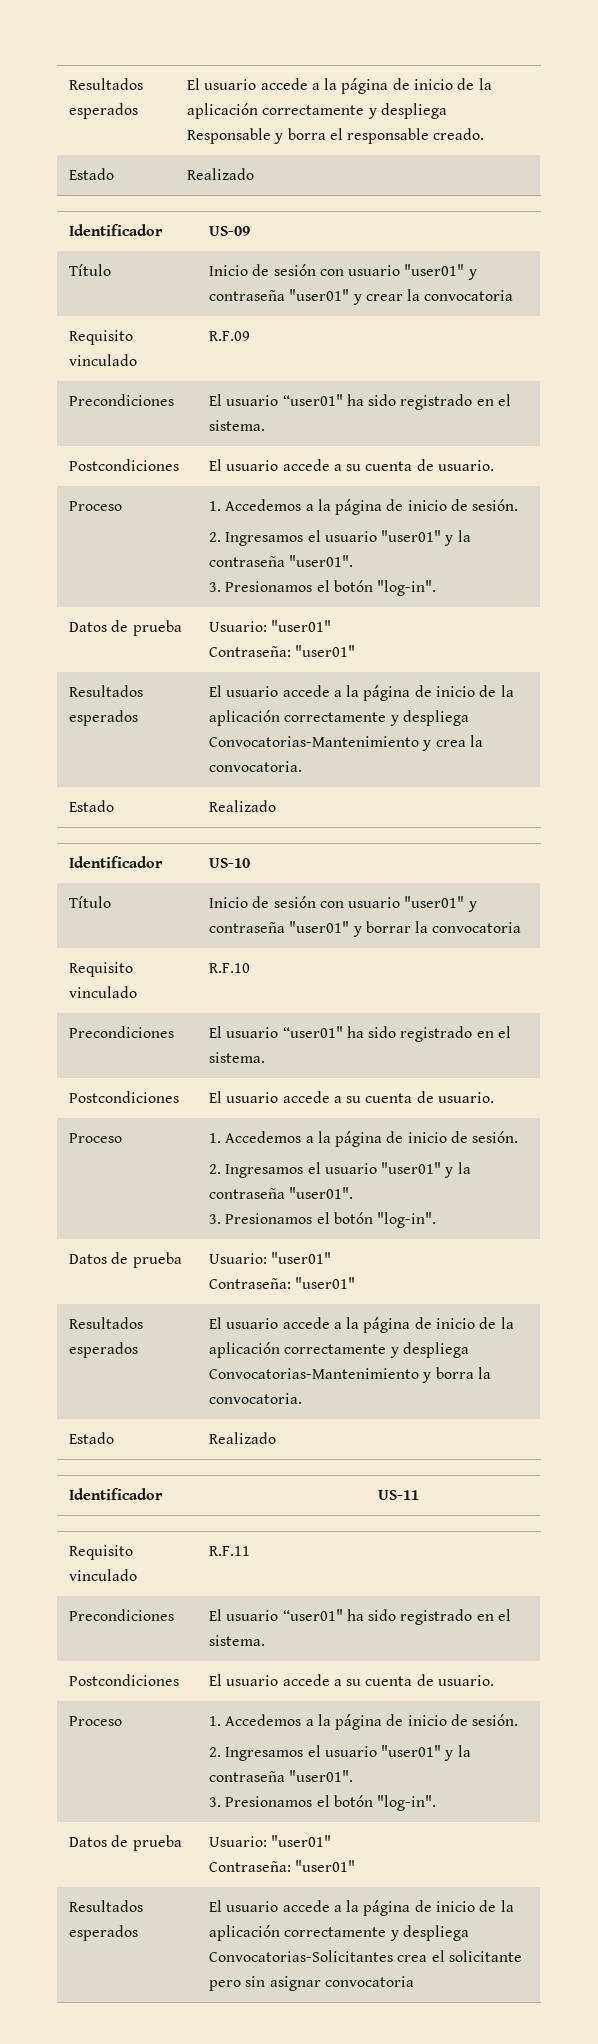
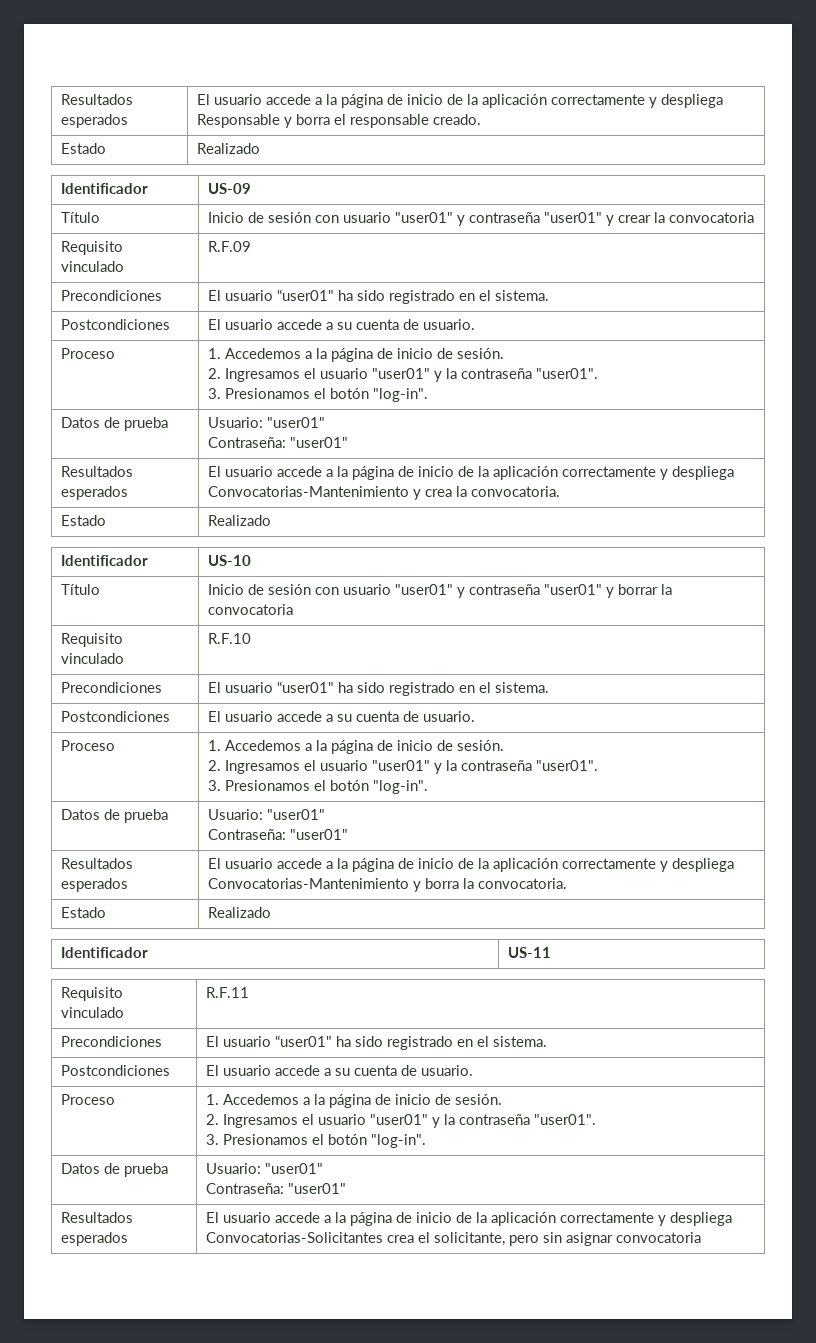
[448,1950,522,1962] solicitante -> [434,1232,506,1246] solicitante,

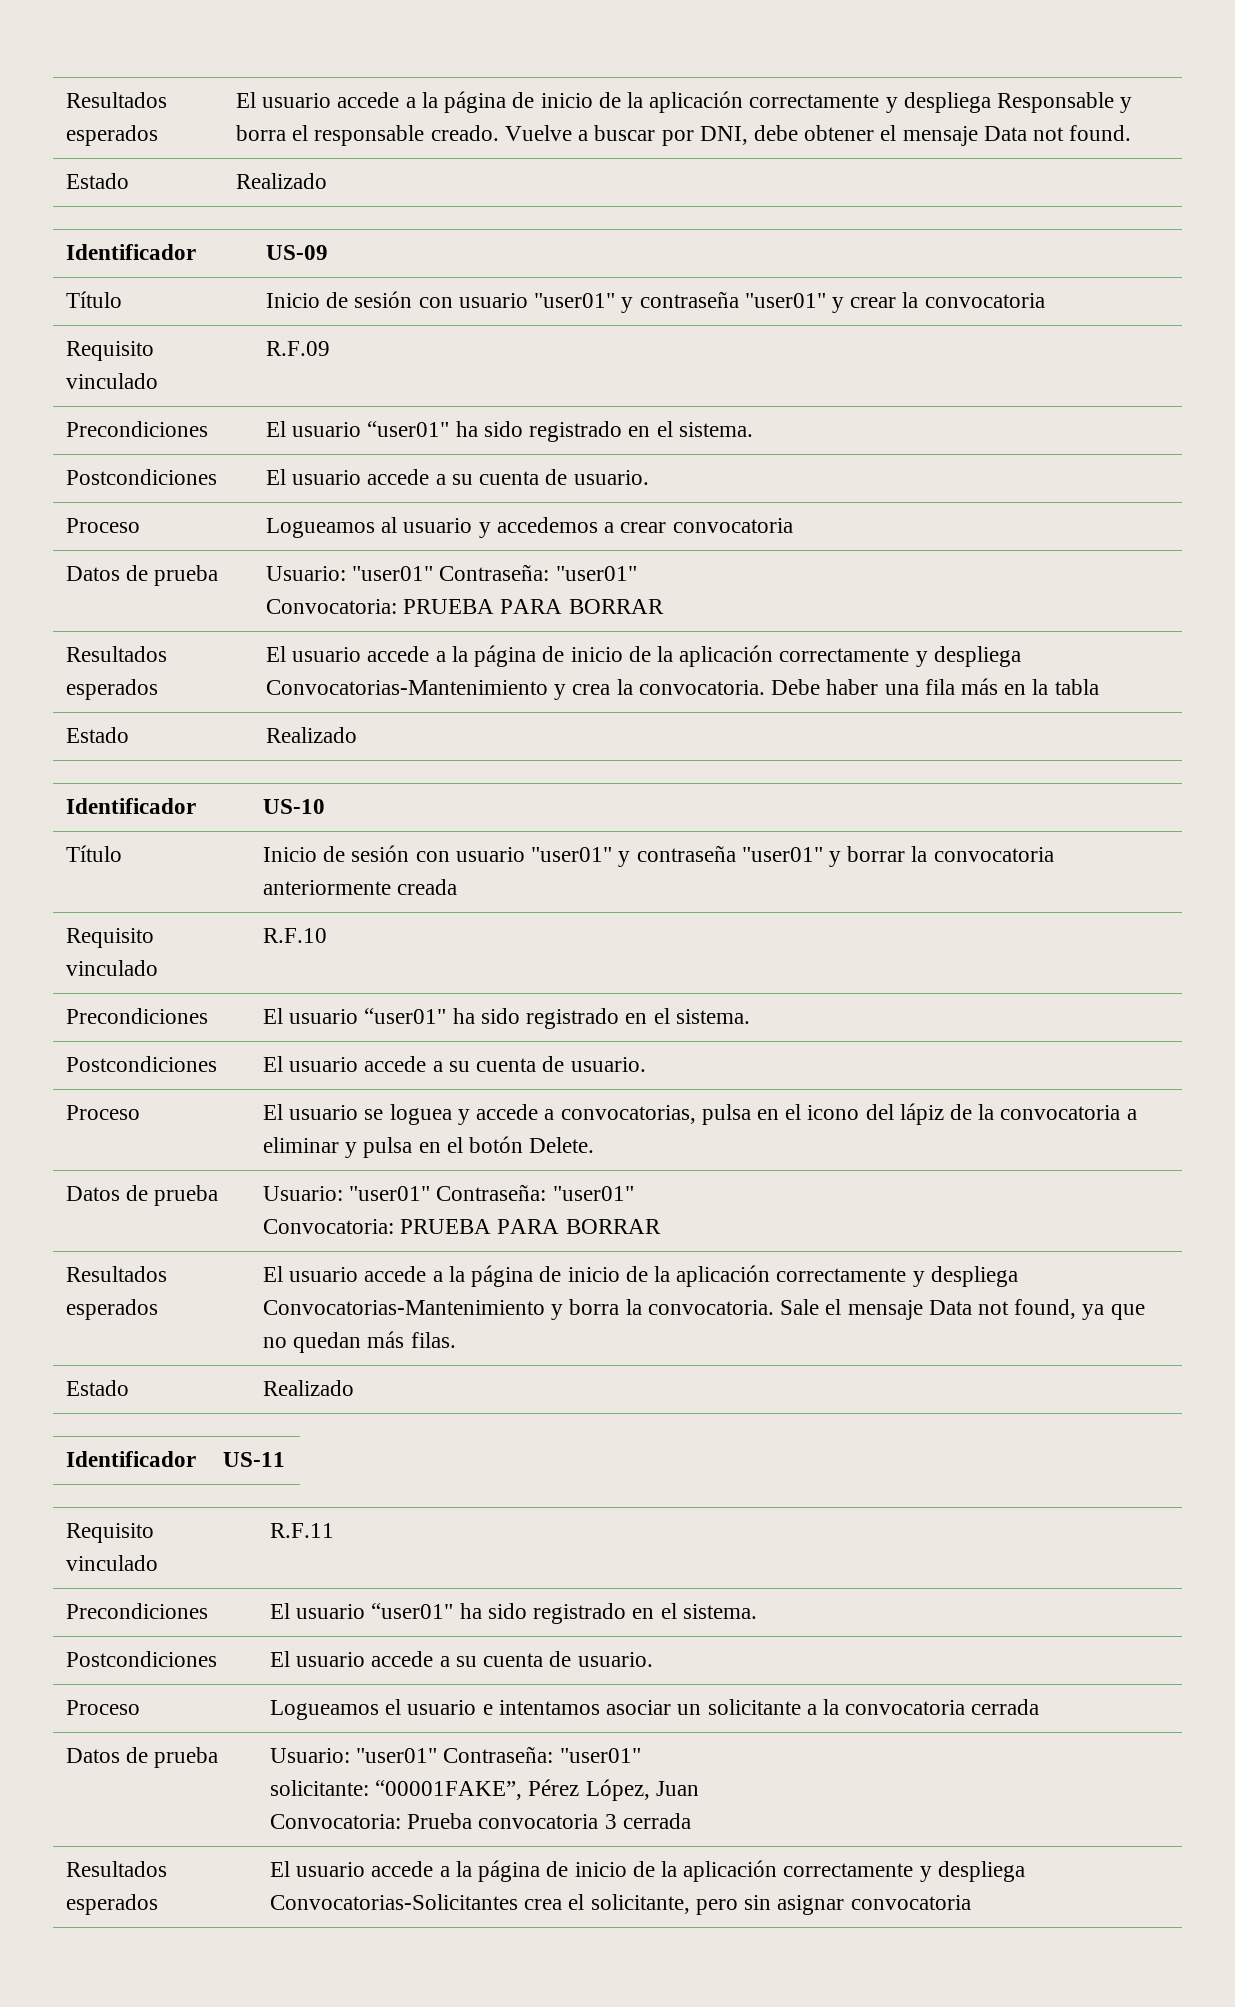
(482, 119) none -> [504,125,1132,146] Vuelve a buscar por DNI, debe obtener el mensaje Data not found.
[208,348,505,362] [208,368,599,382] [208,388,429,402] [61,417,169,431] [208,417,326,428] [208,437,349,448] 1. Accedemos a la página de inicio de sesión. // 2. Ingresamos el usuario "user01" y la contraseña "user01". // 3. Presionamos el botón "log-in". // Datos de prueba | Usuario: "user01" // Contraseña: "user01" -> [266,517,793,538] [66,565,219,586] [266,564,637,581] [266,599,664,614] Logueamos al usuario y accedemos a crear convocatoria // Datos de prueba | Usuario: "user01" Contraseña: "user01" // Convocatoria: PRUEBA PARA BORRAR
(561, 491) none -> [771,678,1099,695] Debe haber una fila más en la tabla
(294, 609) none -> [263,879,458,895] anteriormente creada
[208,740,505,754] [208,760,599,774] [208,780,429,794] [61,809,169,823] [208,809,326,820] [208,829,349,840] 1. Accedemos a la página de inicio de sesión. // 2. Ingresamos el usuario "user01" y la contraseña "user01". // 3. Presionamos el botón "log-in". // Datos de prueba | Usuario: "user01" // Contraseña: "user01" -> [263,1103,1137,1125] [263,1136,595,1158] [66,1185,219,1206] [263,1184,634,1201] [263,1219,661,1234] El usuario se loguea y accede a convocatorias, pulsa en el icono del lápiz de la convocatoria a eliminar y pulsa en el botón Delete. // Datos de prueba | Usuario: "user01" Contraseña: "user01" // Convocatoria: PRUEBA PARA BORRAR
(568, 883) none -> [780,1299,1145,1320] [263,1331,456,1353] Sale el mensaje Data not found, ya que no quedan más filas.
[206,1094,503,1108] [206,1114,597,1128] [206,1134,427,1148] [61,1163,169,1177] [206,1163,324,1174] [206,1183,347,1194] 1. Accedemos a la página de inicio de sesión. // 2. Ingresamos el usuario "user01" y la contraseña "user01". // 3. Presionamos el botón "log-in". // Datos de prueba | Usuario: "user01" // Contraseña: "user01" -> [270,1699,1040,1720] [66,1747,219,1768] [270,1746,641,1763] [270,1779,699,1801] [270,1813,691,1829] Logueamos el usuario e intentamos asociar un solicitante a la convocatoria cerrada // Datos de prueba | Usuario: "user01" Contraseña: "user01" // solicitante: “00001FAKE”, Pérez López, Juan // Convocatoria: Prueba convocatoria 3 cerrada

